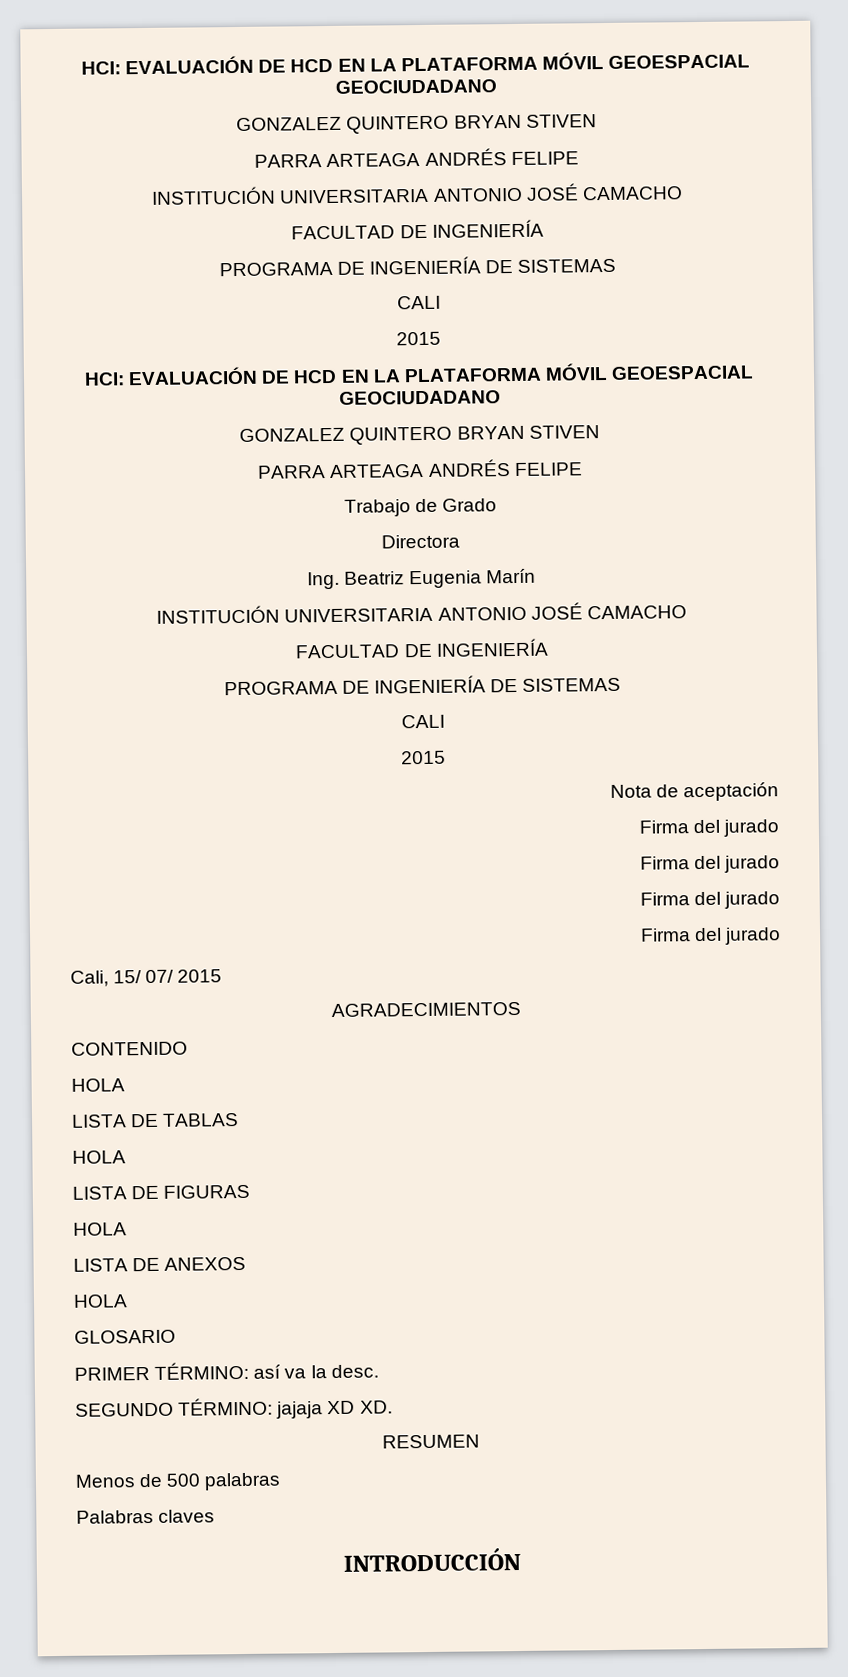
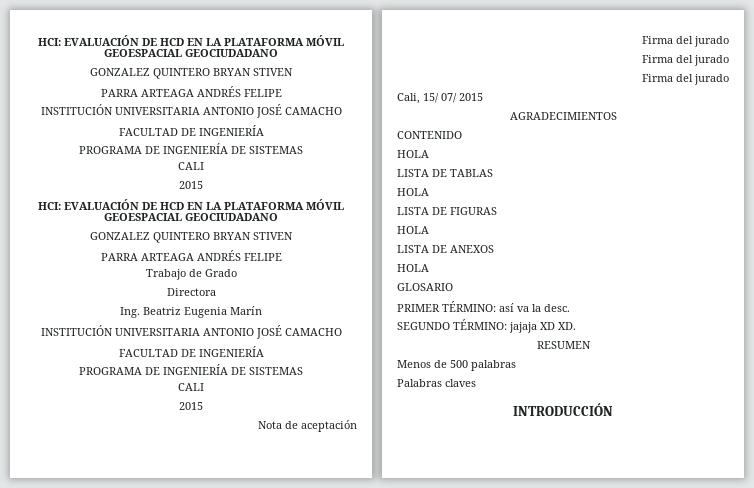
[639,927,781,945] // Firma del jurado -> (729, 79) none

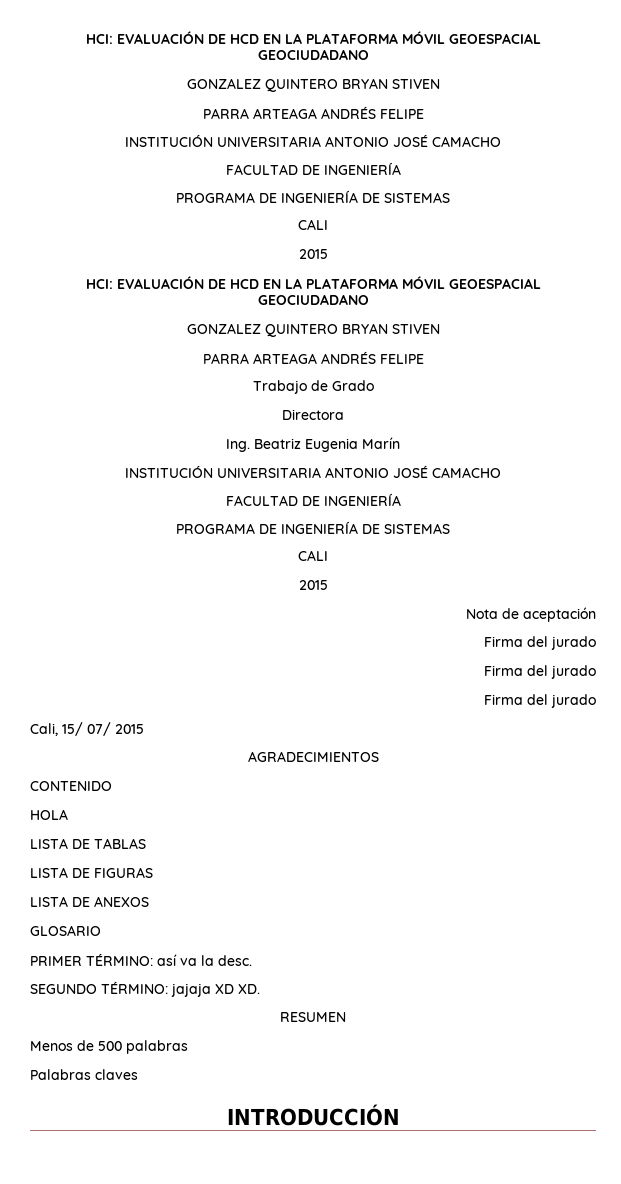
[397,188,429,196] // HOLA -> (146, 843) none
[397,226,429,234] // HOLA -> (153, 872) none
[397,264,429,272] // HOLA -> (149, 901) none

